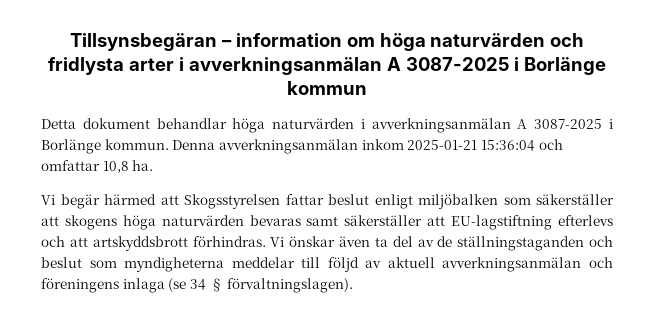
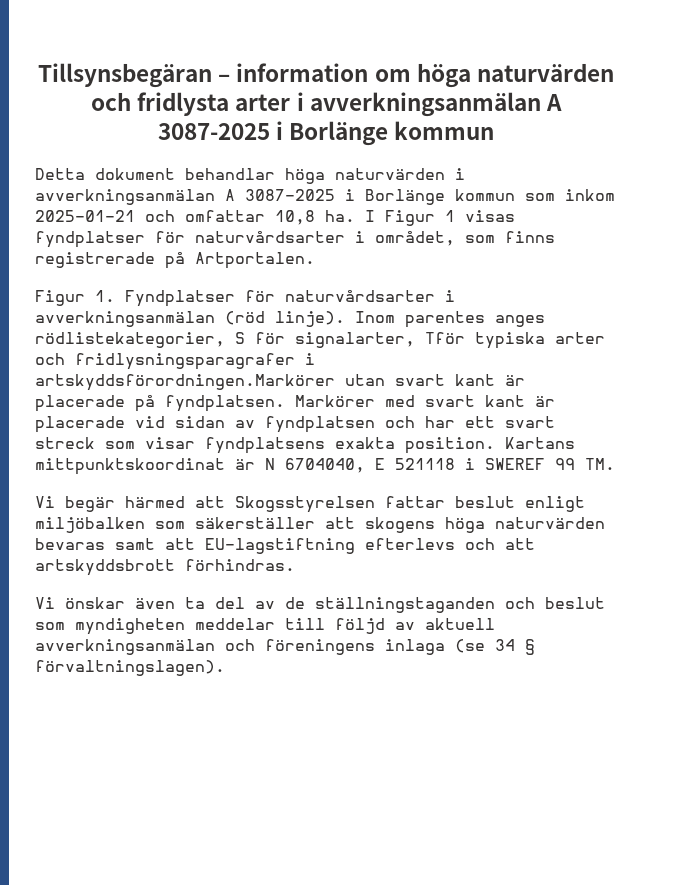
[104,139,358,154] kommun. Denna avverkningsanmälan -> [455,189,555,201] kommun som
[480,140,535,151] 15:36:04 -> (135, 216) none
(154, 165) none -> [365,210,515,226] [35,231,555,248] [35,252,315,269] [35,290,455,307] [35,311,545,328] [35,332,605,349] [35,353,315,370] [35,374,525,391] [35,395,555,412] [35,416,555,433] [35,437,575,454] [35,458,615,475] I Figur 1 visas fyndplatser för naturvårdsarter i området, som finns registrerade på Artportalen. // Figur 1. Fyndplatser för naturvårdsarter i avverkningsanmälan (röd linje). Inom parentes anges rödlistekategorier, S för signalarter, Tför typiska arter och fridlysningsparagrafer i artskyddsförordningen.Markörer utan svart kant är placerade på fyndplatsen. Markörer med svart kant är placerade vid sidan av fyndplatsen och har ett svart streck som visar fyndplatsens exakta position. Kartans mittpunktskoordinat är N 6704040, E 521118 i SWEREF 99 TM.
[344,215,423,226] säkerställer -> (155, 544) none
(266, 241) none -> (295, 565) //
[124,257,225,272] myndigheterna -> [75,618,185,635] myndigheten

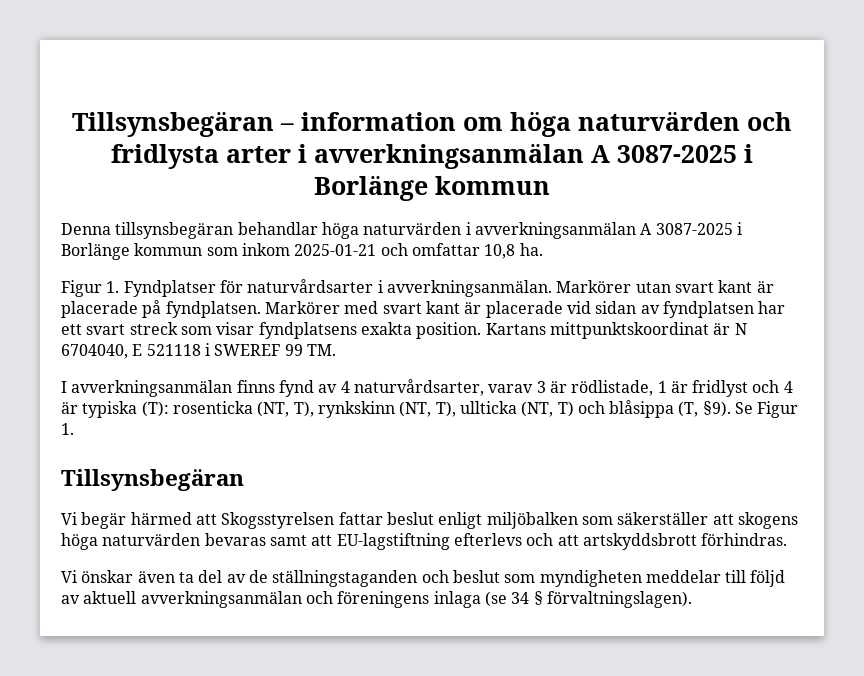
[35,168,175,180] Detta dokument -> [61,222,234,239] Denna tillsynsbegäran
[365,210,515,226] [35,231,555,248] [35,252,315,269] I Figur 1 visas fyndplatser för naturvårdsarter i området, som finns registrerade på Artportalen. -> (543, 249) none
[35,311,545,328] [35,332,605,349] [35,353,315,370] [35,374,335,391] avverkningsanmälan (röd linje). Inom parentes anges rödlistekategorier, S för signalarter, Tför typiska arter och fridlysningsparagrafer i artskyddsförordningen.Markörer -> [386,280,632,297] avverkningsanmälan. Markörer
[385,416,415,428] och -> (754, 309) none
(615, 464) none -> [61,379,793,397] [61,400,799,418] [61,423,74,435] [61,469,244,491] // I avverkningsanmälan finns fynd av 4 naturvårdsarter, varav 3 är rödlistade, 1 är fridlyst och 4 är typiska (T): rosenticka (NT, T), rynkskinn (NT, T), ullticka (NT, T) och blåsippa (T, §9). Se Figur 1. // Tillsynsbegäran

